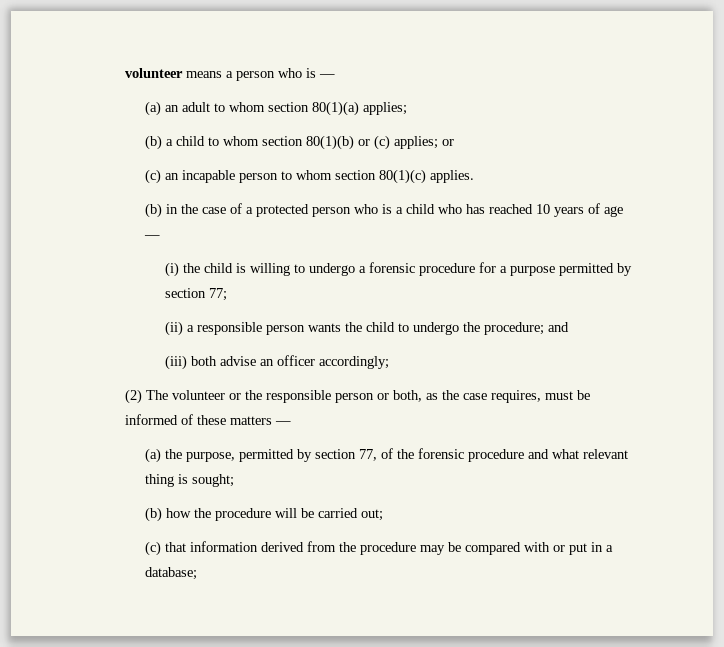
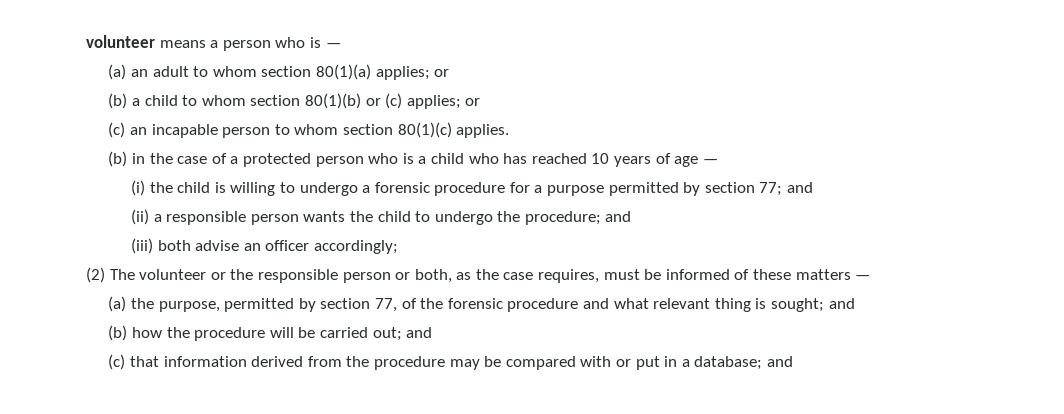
(407, 108) none -> [434,69,450,77] or
(227, 294) none -> [786,182,813,193] and
(234, 480) none -> [828,298,855,309] and
(383, 515) none -> [406,327,433,338] and
(197, 573) none -> [766,356,793,367] and

